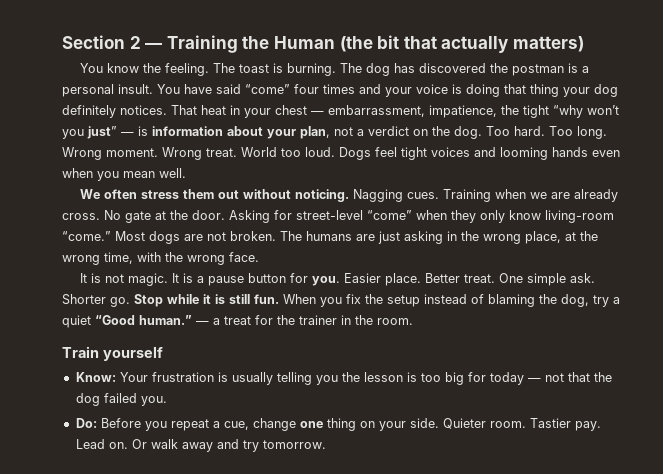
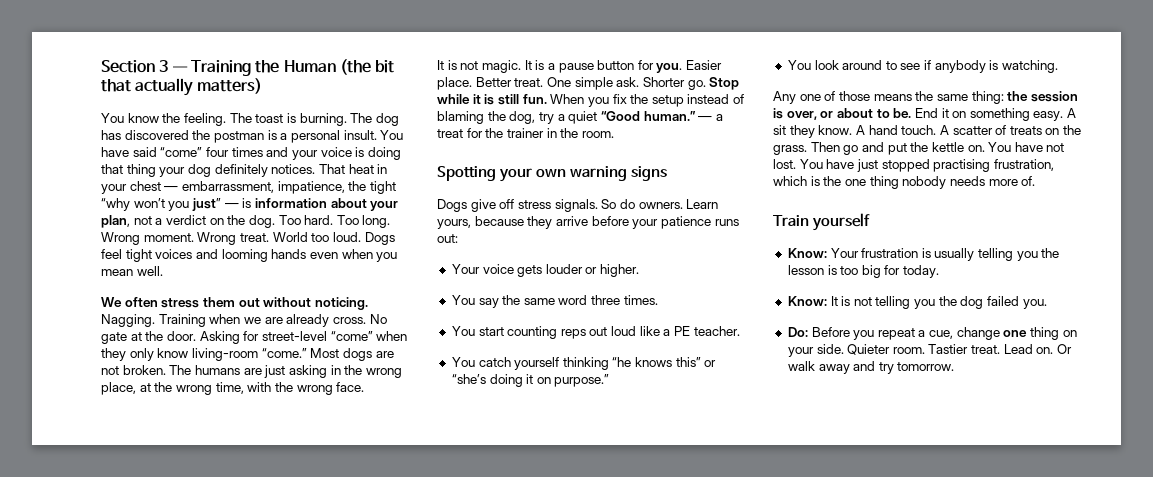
[129,36,141,49] 2 -> [159,60,169,72] 3
[353,189,440,202] Nagging cues. -> [101,314,155,327] Nagging.
(413, 321) none -> [437,166,668,182] [437,199,719,212] [437,216,739,229] [437,234,458,243] [451,264,640,277] [451,295,658,308] [451,326,740,339] [451,357,717,370] [451,374,610,387] [787,60,1059,73] [773,91,1078,104] [773,108,1077,121] [773,125,1082,138] [773,142,1065,155] [773,159,1054,172] [773,176,1036,189] // Spotting your own warning signs // Dogs give off stress signals. So do owners. Learn yours, because they arrive before your patience runs out: // Your voice gets louder or higher. // You say the same word three times. // You start counting reps out loud like a PE teacher. // You catch yourself thinking “he knows this” or “she’s doing it on purpose.” // You look around to see if anybody is watching. // Any one of those means the same thing: the session is over, or about to be. End it on something easy. A sit they know. A hand touch. A scatter of treats on the grass. Then go and put the kettle on. You have not lost. You have just stopped practising frustration, which is the one thing nobody needs more of.
[489,372,590,385] today — not that -> [903,265,940,278] [787,296,936,309] today. // Know: It is not telling you
[574,421,601,431] pay. -> [971,345,1001,354] treat.

